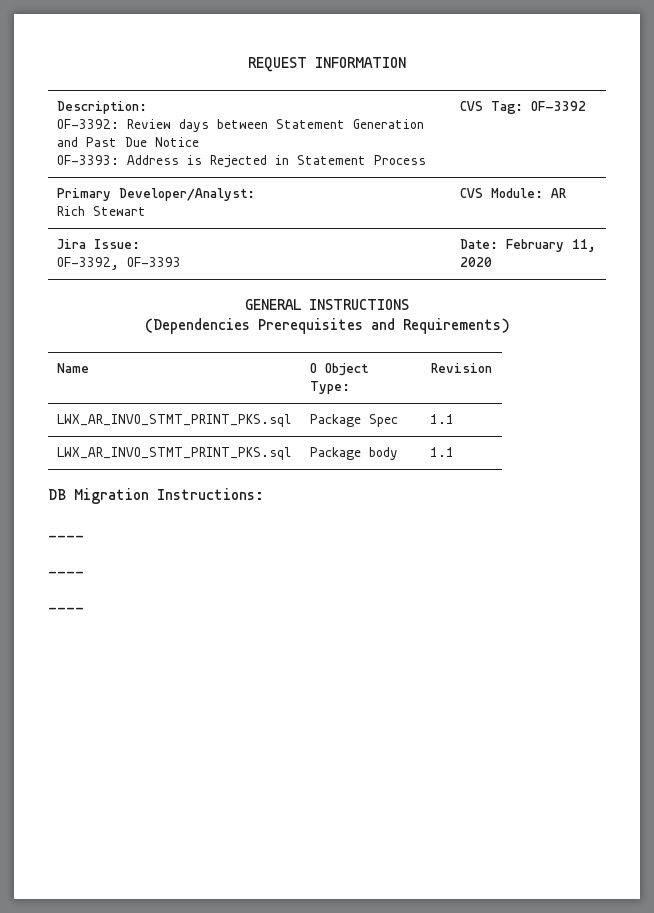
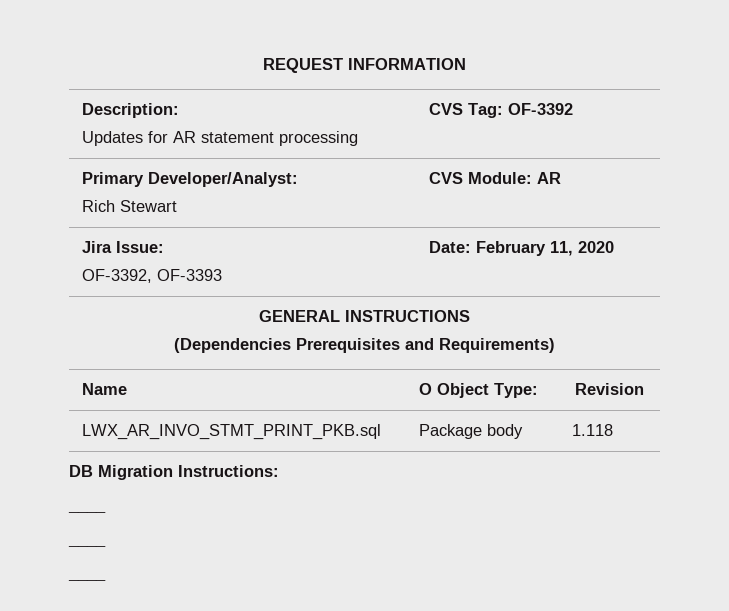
[57,119,425,132] [57,137,200,147] [57,155,427,168] OF-3392: Review days between Statement Generation and Past Due Notice // OF-3393: Address is Rejected in Statement Process -> [82,131,359,146] Updates for AR statement processing
[57,414,292,427] [310,414,399,427] [430,414,455,424] [57,447,292,460] LWX_AR_INVO_STMT_PRINT_PKS.sql | Package Spec | 1.1 // LWX_AR_INVO_STMT_PRINT_PKS.sql -> [82,424,382,440] LWX_AR_INVO_STMT_PRINT_PKB.sql
[430,447,455,457] 1.1 -> [572,424,614,436] 1.118

